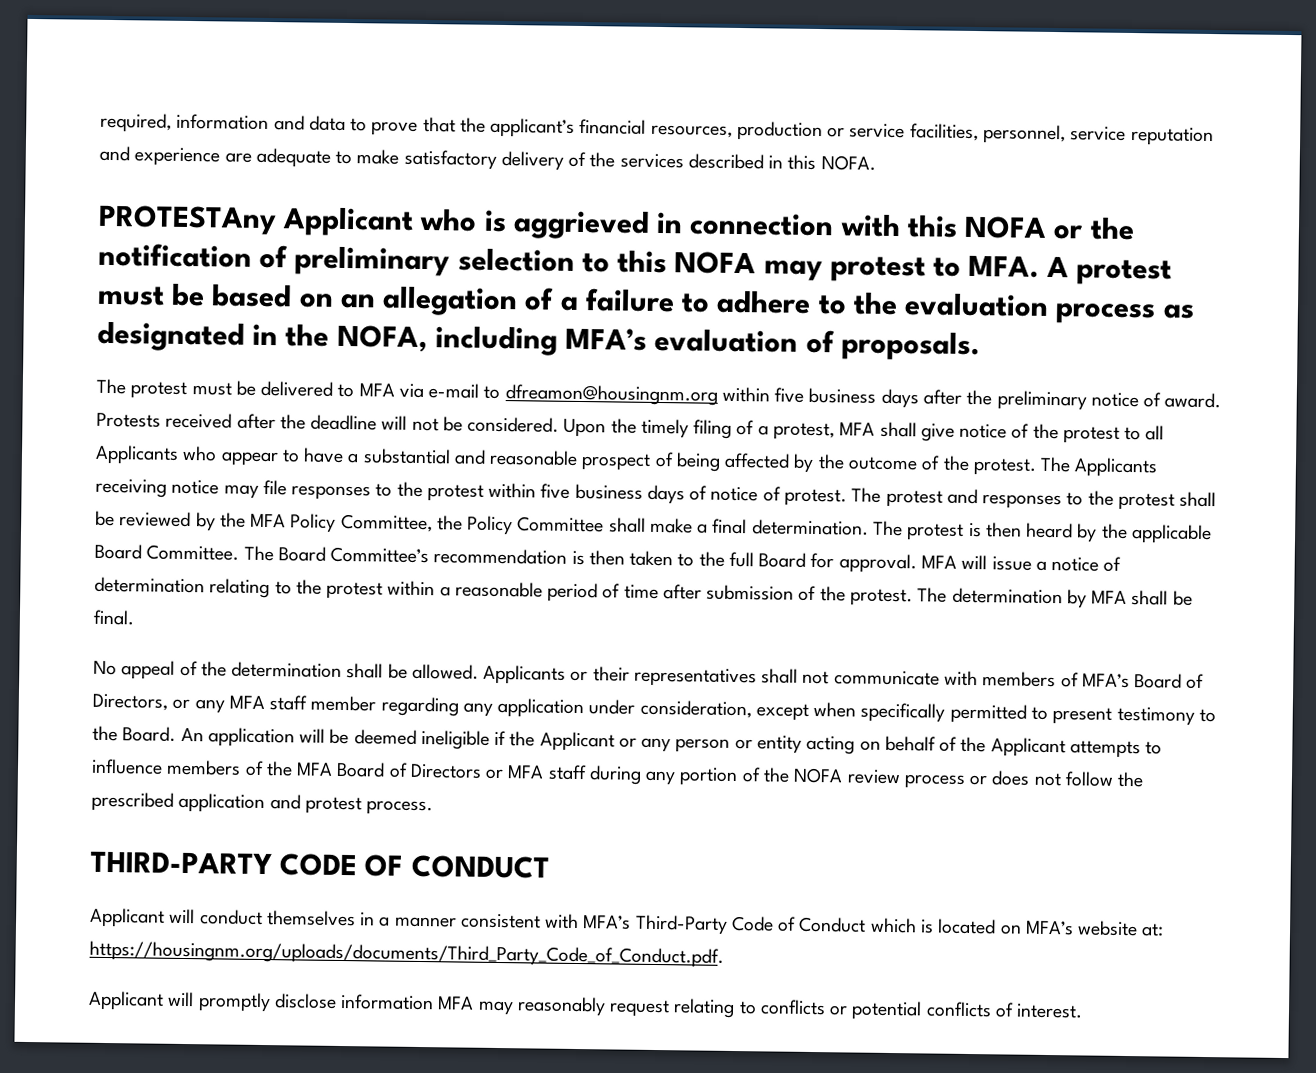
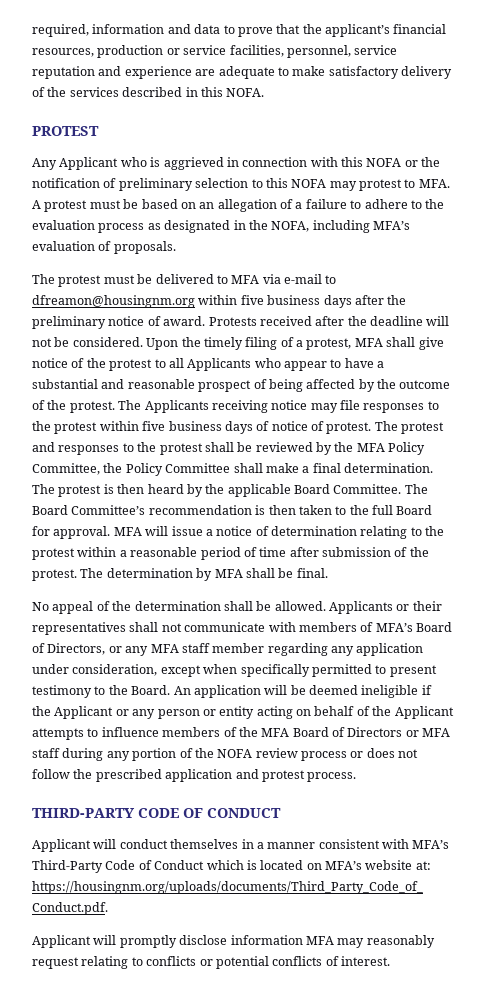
[98,204,277,236] PROTESTAny -> [32,126,99,136] [32,158,57,170] PROTEST // Any

